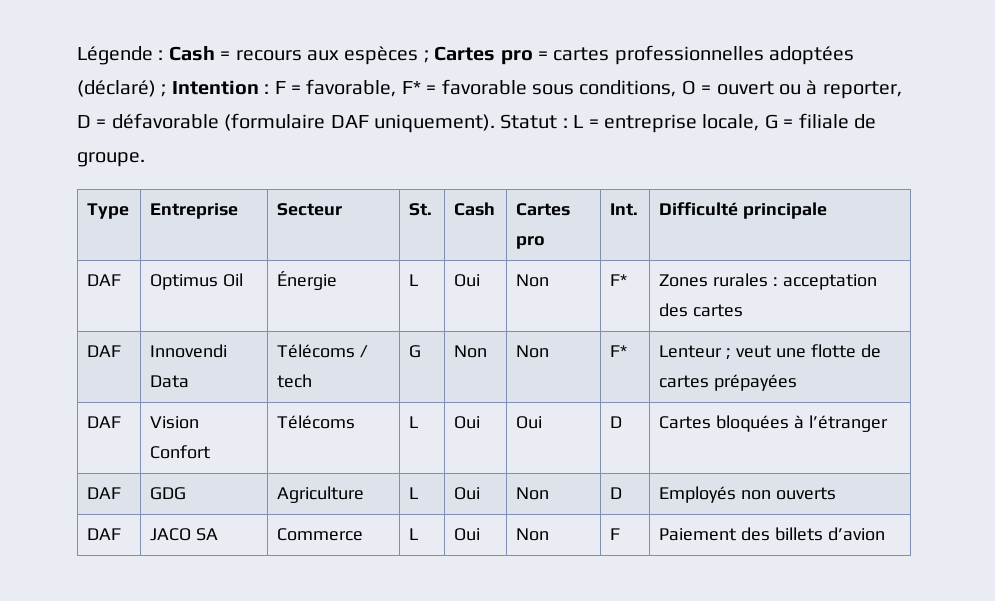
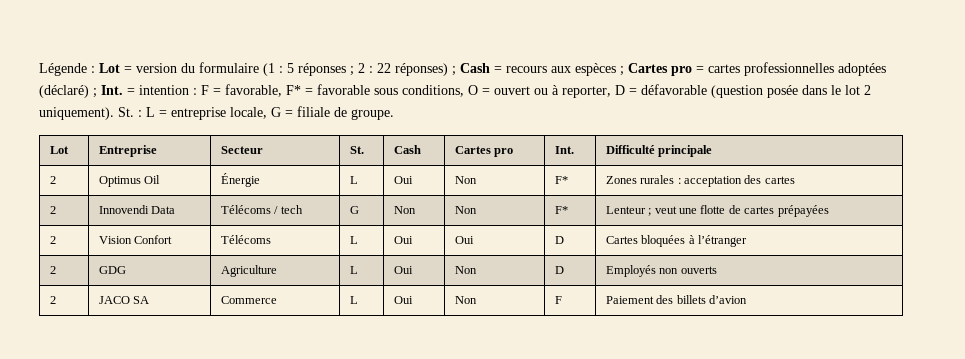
(164, 55) none -> [99,62,456,76] Lot = version du formulaire (1 : 5 réponses ; 2 : 22 réponses) ;
[171,80,259,95] Intention -> [101,85,189,95] Int. = intention
[224,113,558,133] (formulaire DAF uniquement). Statut -> [711,85,871,98] [39,107,134,120] (question posée dans le lot 2 uniquement). St.
[87,203,130,219] Type -> [49,146,69,154] Lot
[87,274,122,286] DAF -> [49,176,56,184] 2
[87,345,122,357] DAF -> [49,206,56,214] 2
[87,416,122,428] DAF -> [49,236,56,244] 2
[87,487,122,499] DAF -> [49,266,56,274] 2
[87,528,122,540] DAF -> [49,296,56,304] 2

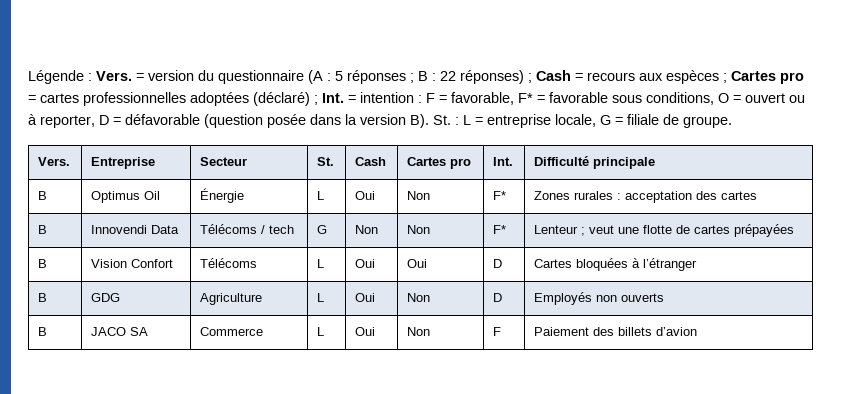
[99,63,120,73] Lot -> [96,71,132,81] Vers.
[199,62,275,76] formulaire (1 -> [218,70,323,84] questionnaire (A
[358,63,365,73] 2 -> [418,71,428,81] B
[831,85,871,95] [39,107,114,120] le lot 2 uniquement). -> [345,114,429,128] la version B).
[49,146,69,154] Lot -> [37,157,70,166] Vers.
[49,176,56,184] 2 -> [37,191,47,200] B
[49,206,56,214] 2 -> [37,225,47,234] B
[49,236,56,244] 2 -> [37,259,47,268] B
[49,266,56,274] 2 -> [37,293,47,302] B
[49,296,56,304] 2 -> [37,327,47,336] B

